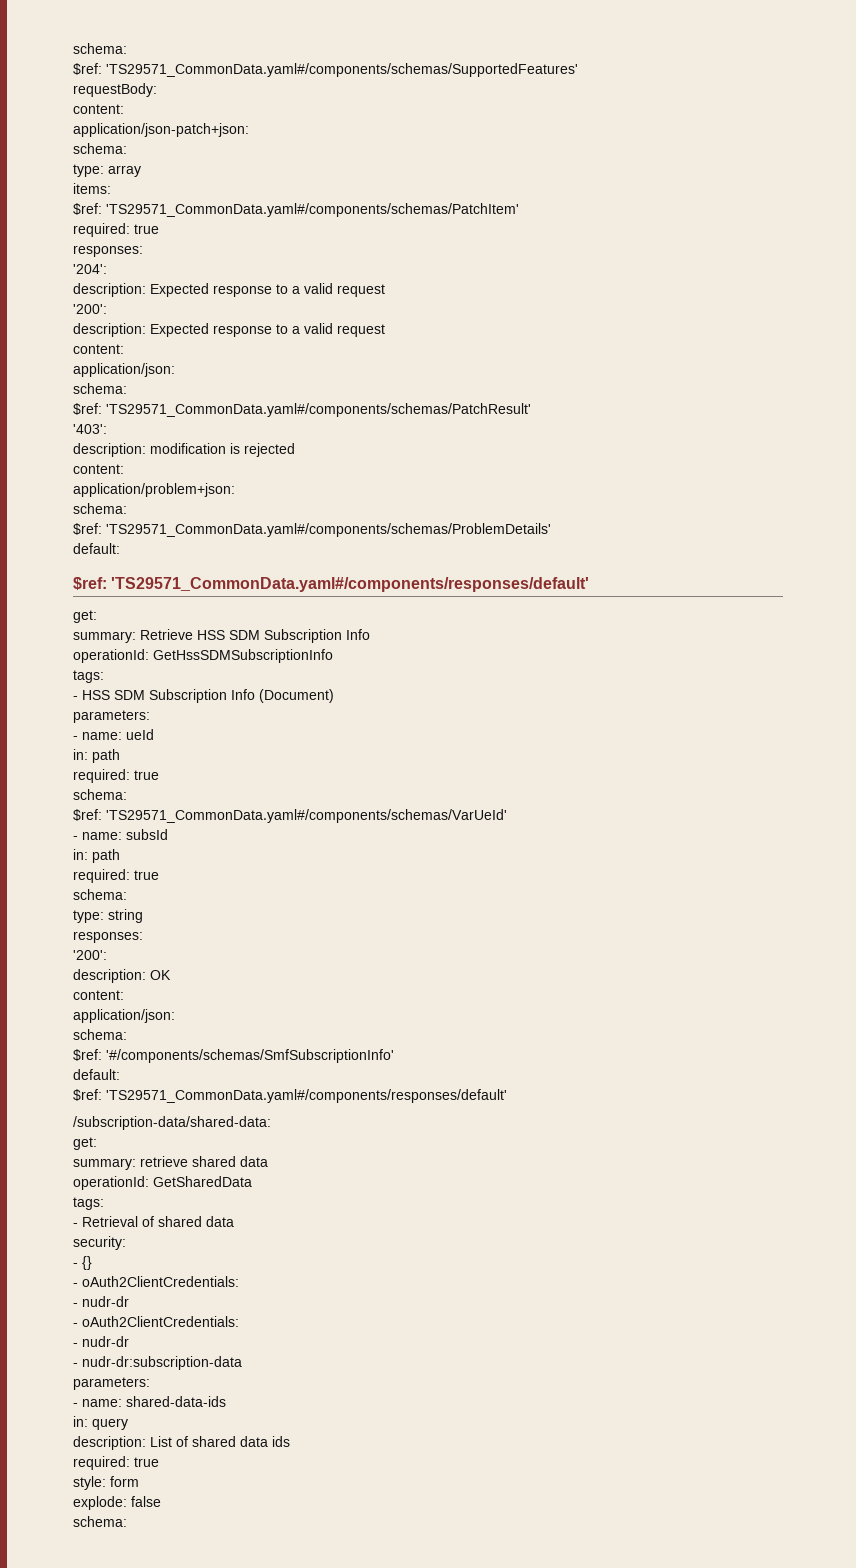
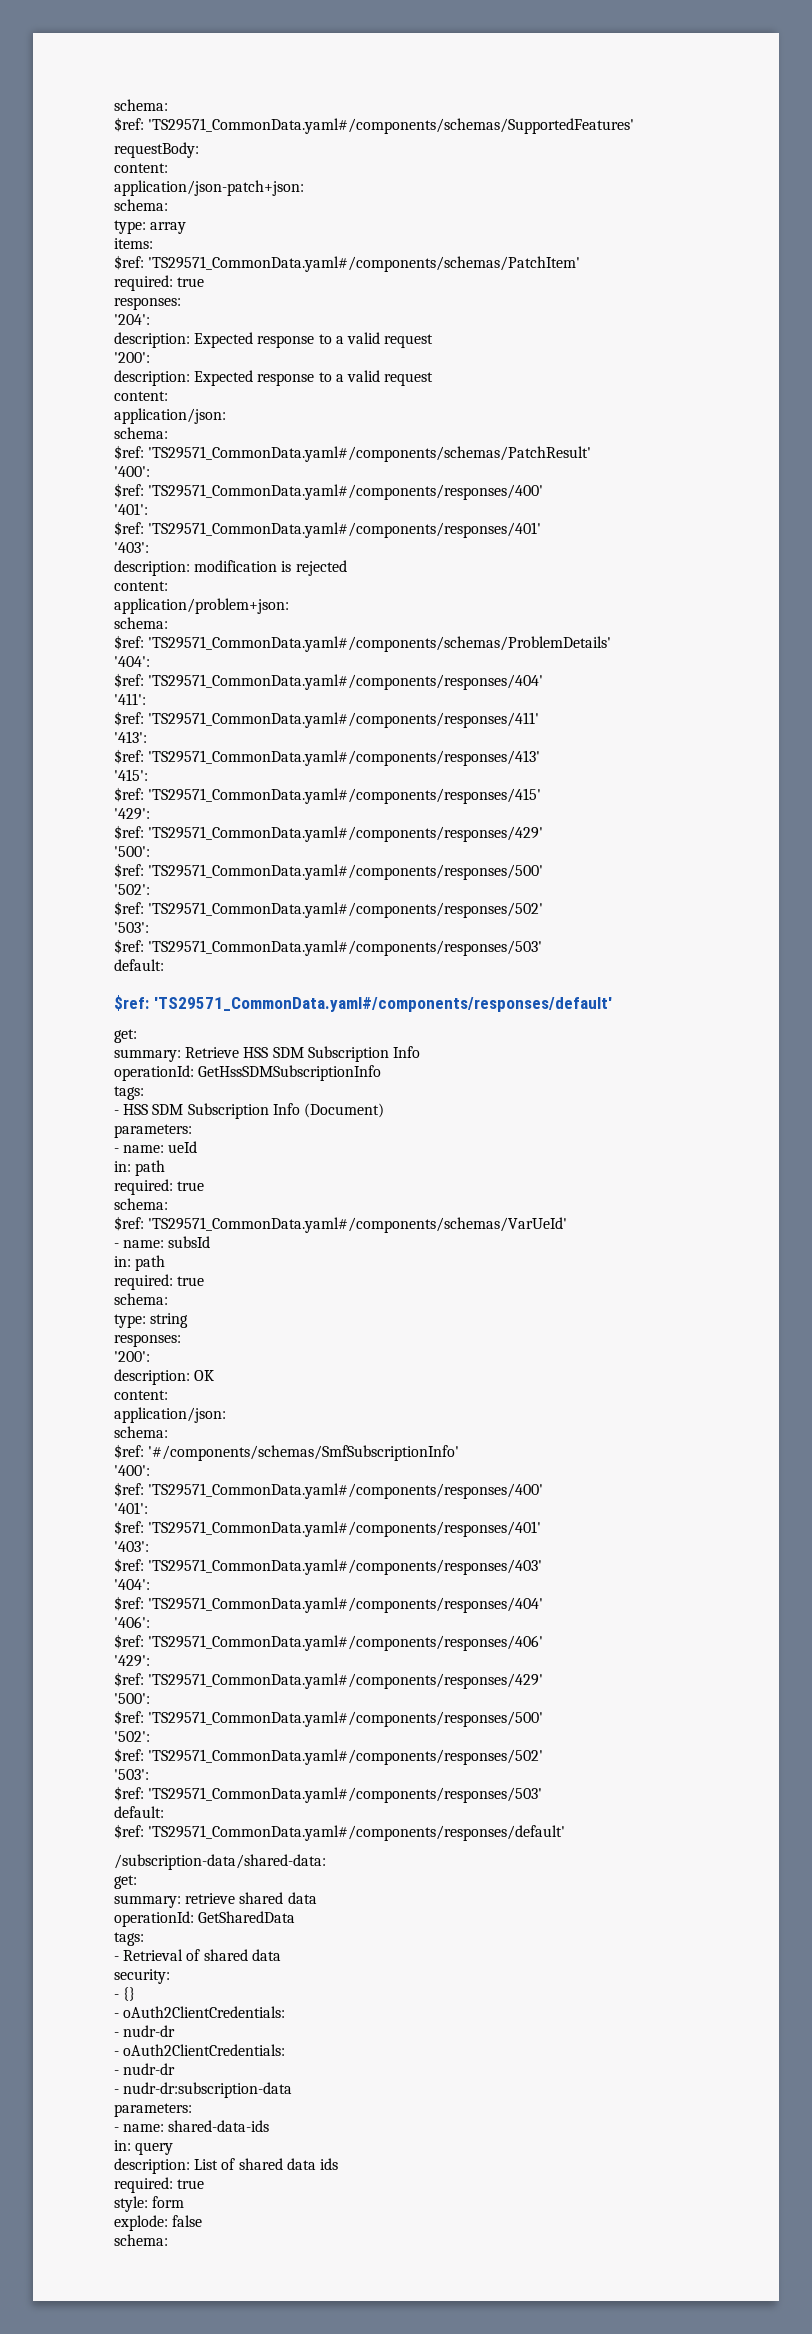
(531, 410) none -> [114,466,150,477] [114,483,544,500] [114,503,148,515] [114,521,542,538] // '400': // $ref: 'TS29571_CommonData.yaml#/components/responses/400' // '401': // $ref: 'TS29571_CommonData.yaml#/components/responses/401'
(551, 530) none -> [114,656,150,667] [114,673,544,690] [114,693,146,705] [114,711,540,728] [114,731,147,743] [114,749,541,766] [114,769,148,781] [114,787,542,804] [114,808,150,820] [114,825,544,842] [114,846,150,857] [114,863,544,880] [114,884,150,895] [114,901,544,918] [114,922,149,933] [114,939,543,956] // '404': // $ref: 'TS29571_CommonData.yaml#/components/responses/404' // '411': // $ref: 'TS29571_CommonData.yaml#/components/responses/411' // '413': // $ref: 'TS29571_CommonData.yaml#/components/responses/413' // '415': // $ref: 'TS29571_CommonData.yaml#/components/responses/415' // '429': // $ref: 'TS29571_CommonData.yaml#/components/responses/429' // '500': // $ref: 'TS29571_CommonData.yaml#/components/responses/500' // '502': // $ref: 'TS29571_CommonData.yaml#/components/responses/502' // '503': // $ref: 'TS29571_CommonData.yaml#/components/responses/503'
(394, 1056) none -> [114,1465,150,1476] [114,1482,544,1499] [114,1502,148,1514] [114,1520,542,1537] [114,1541,149,1552] [114,1558,543,1575] [114,1579,150,1590] [114,1596,544,1613] [114,1616,150,1628] [114,1634,544,1651] [114,1655,150,1667] [114,1672,544,1689] [114,1693,150,1704] [114,1710,544,1727] [114,1731,150,1742] [114,1748,544,1765] [114,1769,149,1780] [114,1786,543,1803] // '400': // $ref: 'TS29571_CommonData.yaml#/components/responses/400' // '401': // $ref: 'TS29571_CommonData.yaml#/components/responses/401' // '403': // $ref: 'TS29571_CommonData.yaml#/components/responses/403' // '404': // $ref: 'TS29571_CommonData.yaml#/components/responses/404' // '406': // $ref: 'TS29571_CommonData.yaml#/components/responses/406' // '429': // $ref: 'TS29571_CommonData.yaml#/components/responses/429' // '500': // $ref: 'TS29571_CommonData.yaml#/components/responses/500' // '502': // $ref: 'TS29571_CommonData.yaml#/components/responses/502' // '503': // $ref: 'TS29571_CommonData.yaml#/components/responses/503'

